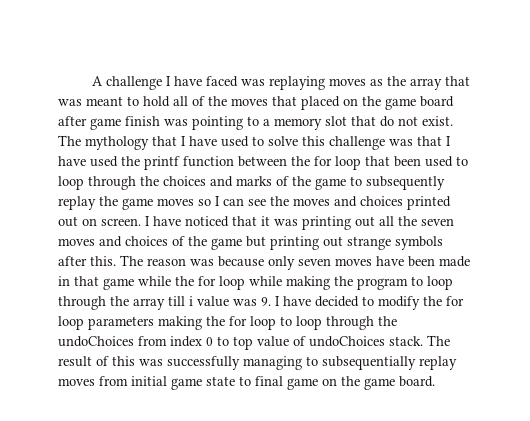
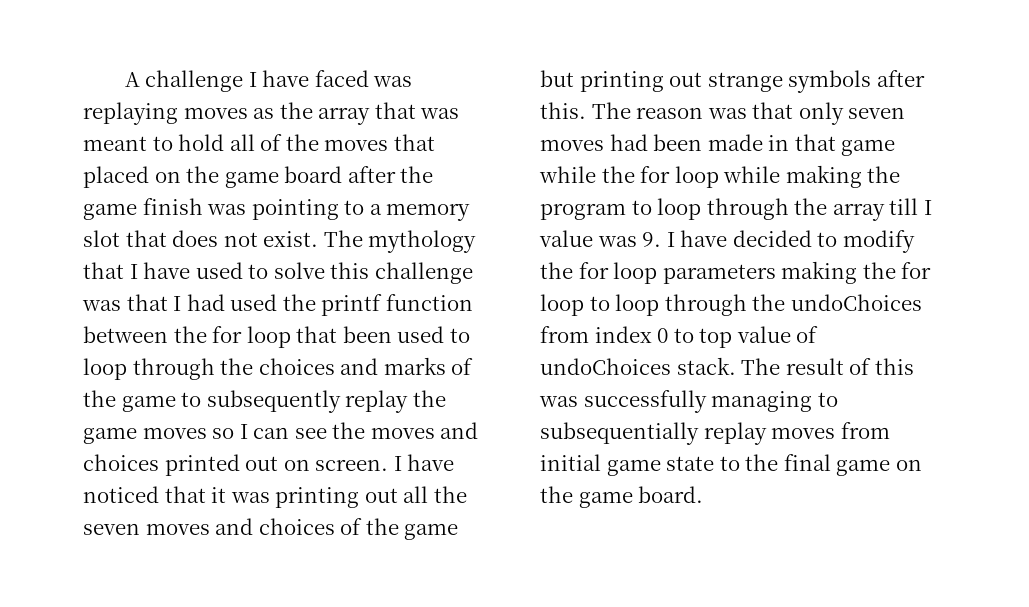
(87, 121) none -> [400,166,434,183] the
[380,116,394,127] do -> [172,230,219,247] does
[58,156,86,166] have -> [186,294,225,311] had
[218,256,264,267] because -> [752,102,794,119] that
[376,256,404,266] have -> [609,134,648,151] had
[189,296,193,306] i -> [923,200,932,215] I
(251, 381) none -> [745,454,779,471] the

